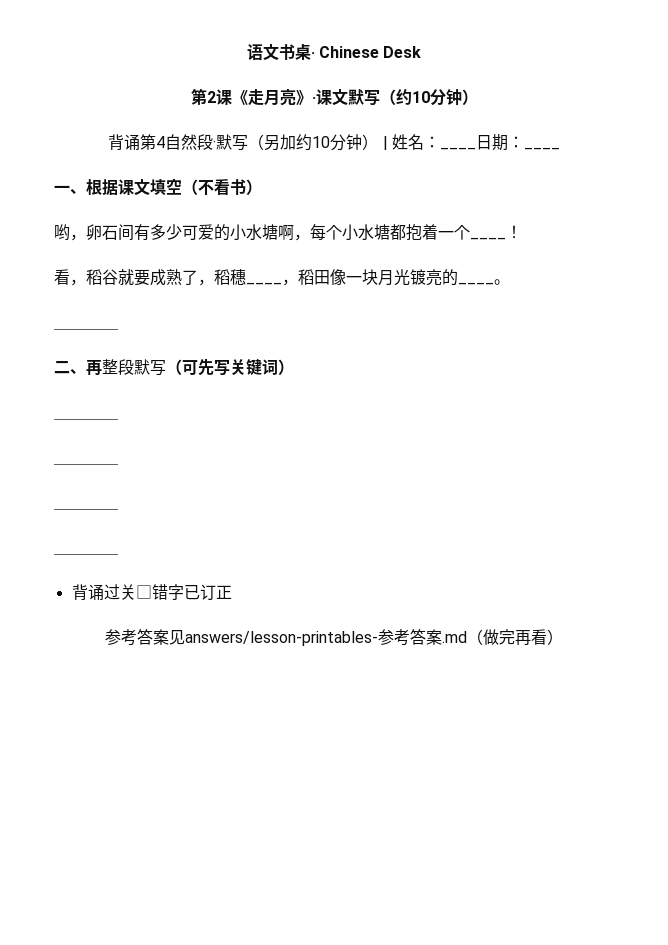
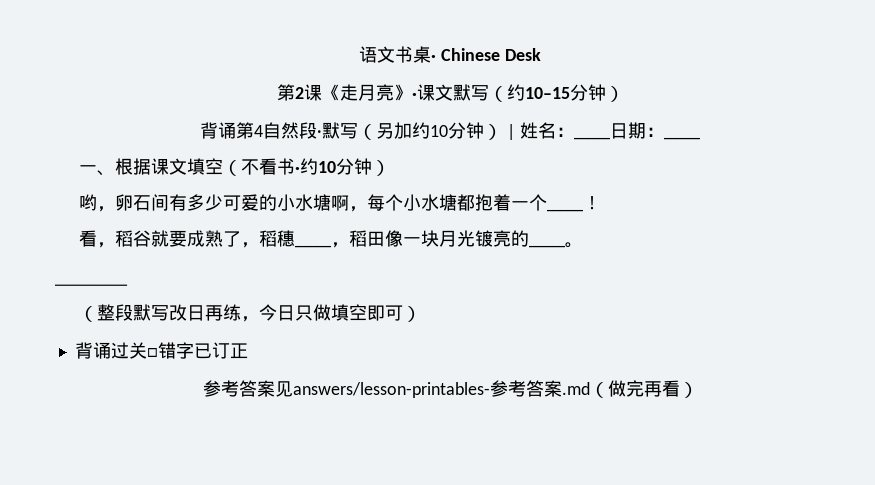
[411,91,430,103] 10 -> [524,87,570,99] 10–15
(246, 187) none -> [294,158,372,175] ·约10分钟
[54,360,102,375] 二、再 -> [78,306,97,322] （
[166,358,294,376] [54,418,118,420] [54,463,118,465] [54,508,118,510] [54,553,118,555] （可先写关键词） // ＿＿＿＿ // ＿＿＿＿ // ＿＿＿＿ // ＿＿＿＿ -> [168,304,421,322] 改日再练，今日只做填空即可）

